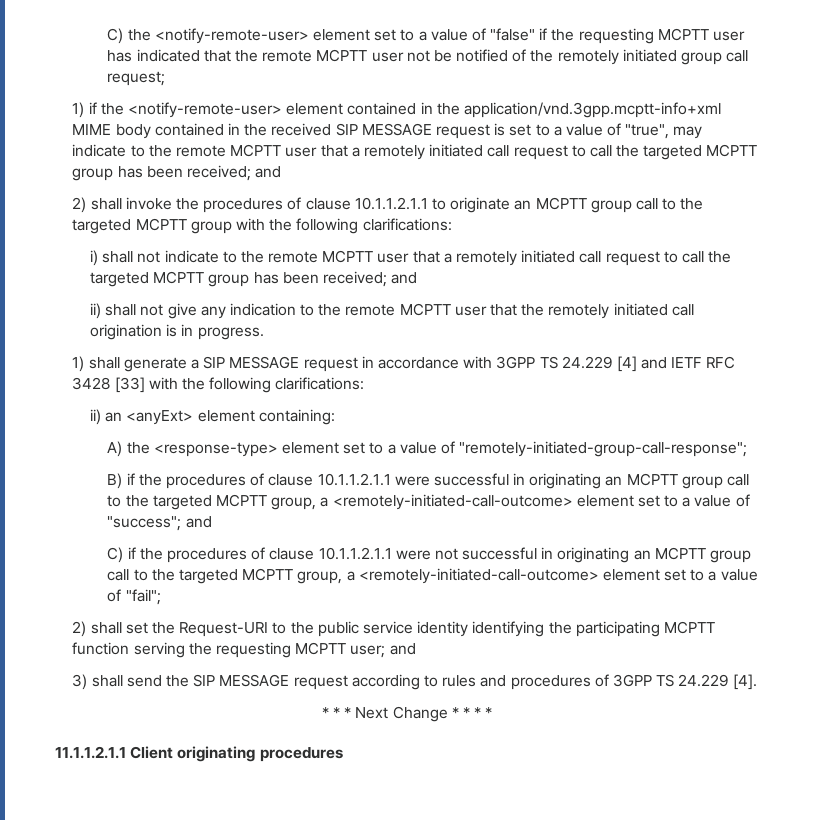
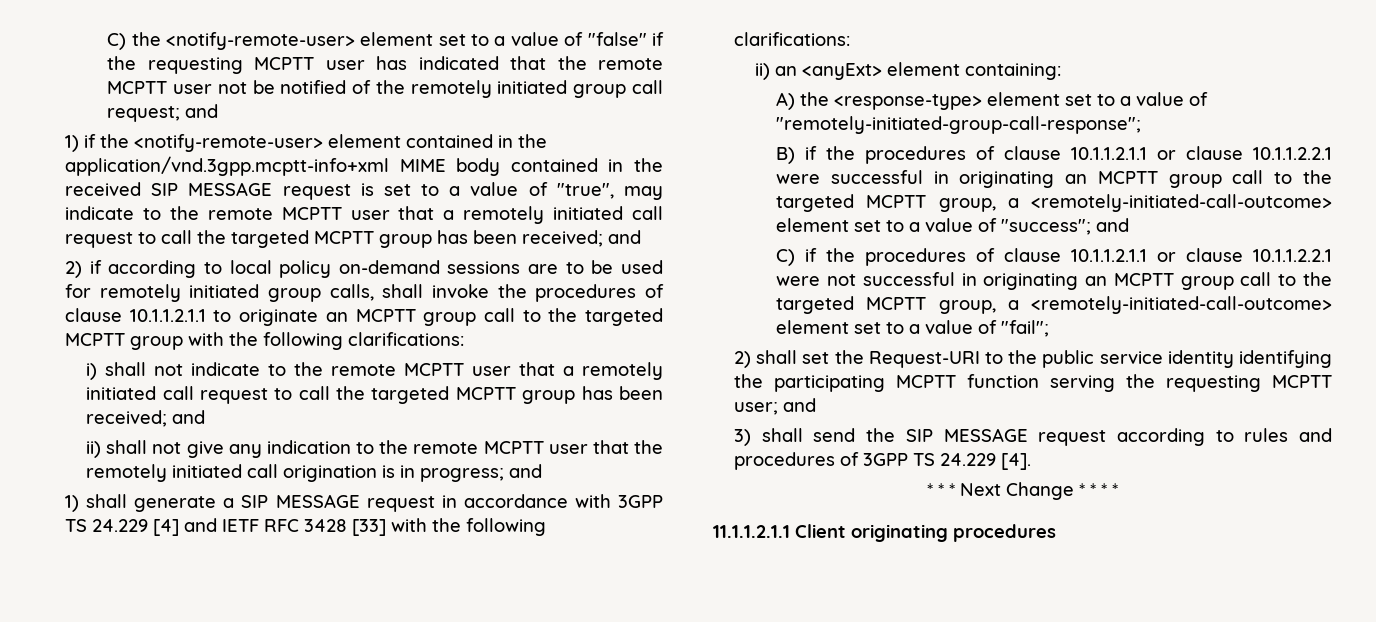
(166, 78) none -> [185,104,219,118] and
(87, 205) none -> [89,260,663,278] [65,284,374,302] if according to local policy on-demand sessions are to be used for remotely initiated group calls,
[197,327,264,340] progress. -> [420,464,543,482] progress; and
(391, 479) none -> [1157,146,1332,160] or clause 10.1.1.2.2.1
(392, 553) none -> [1157,248,1332,262] or clause 10.1.1.2.2.1

